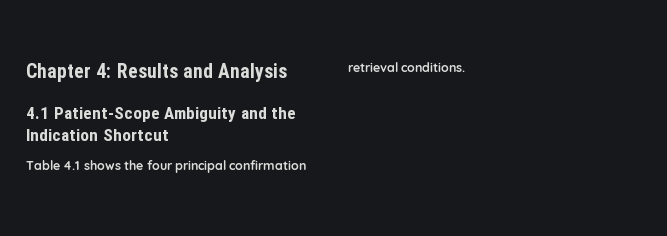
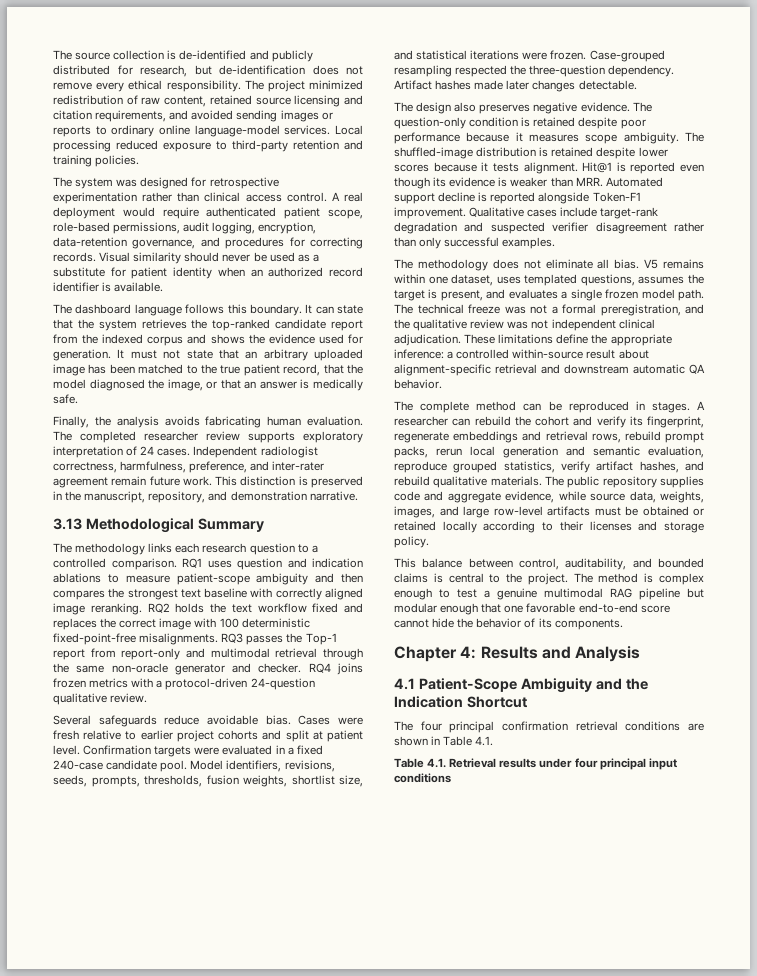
(26, 72) none -> [53,50,313,62] [53,65,363,77] [53,80,363,92] [53,95,363,107] [53,110,333,122] [53,125,363,137] [53,140,363,152] [53,155,140,167] [53,177,279,189] [53,192,363,204] [53,207,363,219] [53,222,317,234] [53,237,363,249] [53,252,319,264] [53,267,364,279] [53,282,164,292] [53,304,363,316] [53,319,363,331] [53,334,363,346] [53,349,363,361] [53,364,363,376] [53,379,363,391] [53,394,78,404] [53,416,363,428] [53,431,363,443] [53,446,318,458] [53,461,325,473] [53,476,363,488] [53,491,358,503] [53,518,264,533] [53,543,318,555] [53,558,363,570] [53,573,363,585] [53,588,363,600] [53,603,363,615] [53,618,310,630] [53,633,337,645] [53,648,363,660] [53,663,363,675] [53,678,315,690] [53,693,148,705] [53,715,363,727] [53,730,363,742] [53,745,323,757] [53,760,335,772] [53,775,363,787] [394,50,665,62] [394,65,675,77] [394,80,637,92] [394,102,652,114] [394,117,646,129] [394,132,704,144] [394,147,668,159] [394,162,704,174] [394,177,663,189] [394,192,641,204] [394,207,659,219] [394,222,704,234] [394,237,556,249] [394,259,704,271] [394,274,704,286] [394,289,704,301] [394,304,704,316] [394,319,655,331] [394,334,672,346] [394,349,649,359] [394,364,705,376] [394,379,442,389] [394,401,705,413] [394,416,704,428] [394,431,704,443] [394,446,704,458] [394,461,704,473] [394,476,704,488] [394,491,704,503] [394,506,704,518] [394,521,704,533] [394,536,429,548] [394,558,704,570] [394,573,704,585] [394,588,704,600] [394,603,670,615] [394,618,623,630] The source collection is de-identified and publicly distributed for research, but de-identification does not remove every ethical responsibility. The project minimized redistribution of raw content, retained source licensing and citation requirements, and avoided sending images or reports to ordinary online language-model services. Local processing reduced exposure to third-party retention and training policies. // The system was designed for retrospective experimentation rather than clinical access control. A real deployment would require authenticated patient scope, role-based permissions, audit logging, encryption, data-retention governance, and procedures for correcting records. Visual similarity should never be used as a substitute for patient identity when an authorized record identifier is available. // The dashboard language follows this boundary. It can state that the system retrieves the top-ranked candidate report from the indexed corpus and shows the evidence used for generation. It must not state that an arbitrary uploaded image has been matched to the true patient record, that the model diagnosed the image, or that an answer is medically safe. // Finally, the analysis avoids fabricating human evaluation. The completed researcher review supports exploratory interpretation of 24 cases. Independent radiologist correctness, harmfulness, preference, and inter-rater agreement remain future work. This distinction is preserved in the manuscript, repository, and demonstration narrative. // 3.13 Methodological Summary // The methodology links each research question to a controlled comparison. RQ1 uses question and indication ablations to measure patient-scope ambiguity and then compares the strongest text baseline with correctly aligned image reranking. RQ2 holds the text workflow fixed and replaces the correct image with 100 deterministic fixed-point-free misalignments. RQ3 passes the Top-1 report from report-only and multimodal retrieval through the same non-oracle generator and checker. RQ4 joins frozen metrics with a protocol-driven 24-question qualitative review. // Several safeguards reduce avoidable bias. Cases were fresh relative to earlier project cohorts and split at patient level. Confirmation targets were evaluated in a fixed 240-case candidate pool. Model identifiers, revisions, seeds, prompts, thresholds, fusion weights, shortlist size, and statistical iterations were frozen. Case-grouped resampling respected the three-question dependency. Artifact hashes made later changes detectable. // The design also preserves negative evidence. The question-only condition is retained despite poor performance because it measures scope ambiguity. The shuffled-image distribution is retained despite lower scores because it tests alignment. Hit@1 is reported even though its evidence is weaker than MRR. Automated support decline is reported alongside Token-F1 improvement. Qualitative cases include target-rank degradation and suspected verifier disagreement rather than only successful examples. // The methodology does not eliminate all bias. V5 remains within one dataset, uses templated questions, assumes the target is present, and evaluates a single frozen model path. The technical freeze was not a formal preregistration, and the qualitative review was not independent clinical adjudication. These limitations define the appropriate inference: a controlled within-source result about alignment-specific retrieval and downstream automatic QA behavior. // The complete method can be reproduced in stages. A researcher can rebuild the cohort and verify its fingerprint, regenerate embeddings and retrieval rows, rebuild prompt packs, rerun local generation and semantic evaluation, reproduce grouped statistics, verify artifact hashes, and rebuild qualitative materials. The public repository supplies code and aggregate evidence, while source data, weights, images, and large row-level artifacts must be obtained or retained locally according to their licenses and storage policy. // This balance between control, auditability, and bounded claims is central to the project. The method is complex enough to test a genuine multimodal RAG pipeline but modular enough that one favorable end-to-end score cannot hide the behavior of its components. //
[26,160,307,173] [348,62,466,72] Table 4.1 shows the four principal confirmation retrieval conditions. -> [394,721,704,733] [394,736,494,746] [394,758,677,770] [394,773,451,783] The four principal confirmation retrieval conditions are shown in Table 4.1. // Table 4.1. Retrieval results under four principal input conditions

